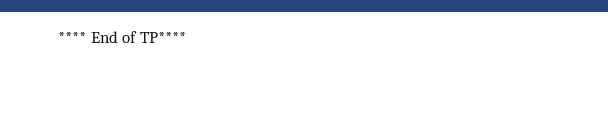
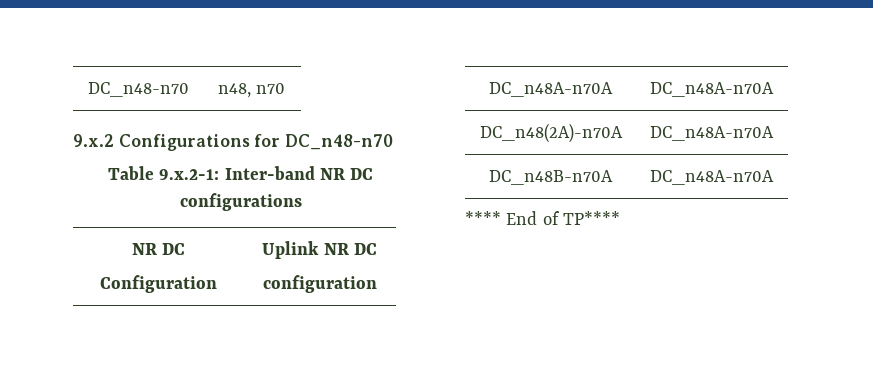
(58, 37) none -> [87,82,189,97] [217,83,286,98] [73,134,394,151] [107,166,374,180] [179,193,302,211] [131,243,186,255] [100,275,217,293] [262,241,377,259] [262,275,377,293] [489,82,613,97] [650,82,774,97] [479,123,623,143] [650,126,774,141] [489,170,613,185] [650,170,774,185] DC_n48-n70 | n48, n70 // 9.x.2 Configurations for DC_n48-n70 // Table 9.x.2-1: Inter-band NR DC configurations // NR DC // Configuration | Uplink NR DC // configuration // DC_n48A-n70A | DC_n48A-n70A // DC_n48(2A)-n70A | DC_n48A-n70A // DC_n48B-n70A | DC_n48A-n70A //

